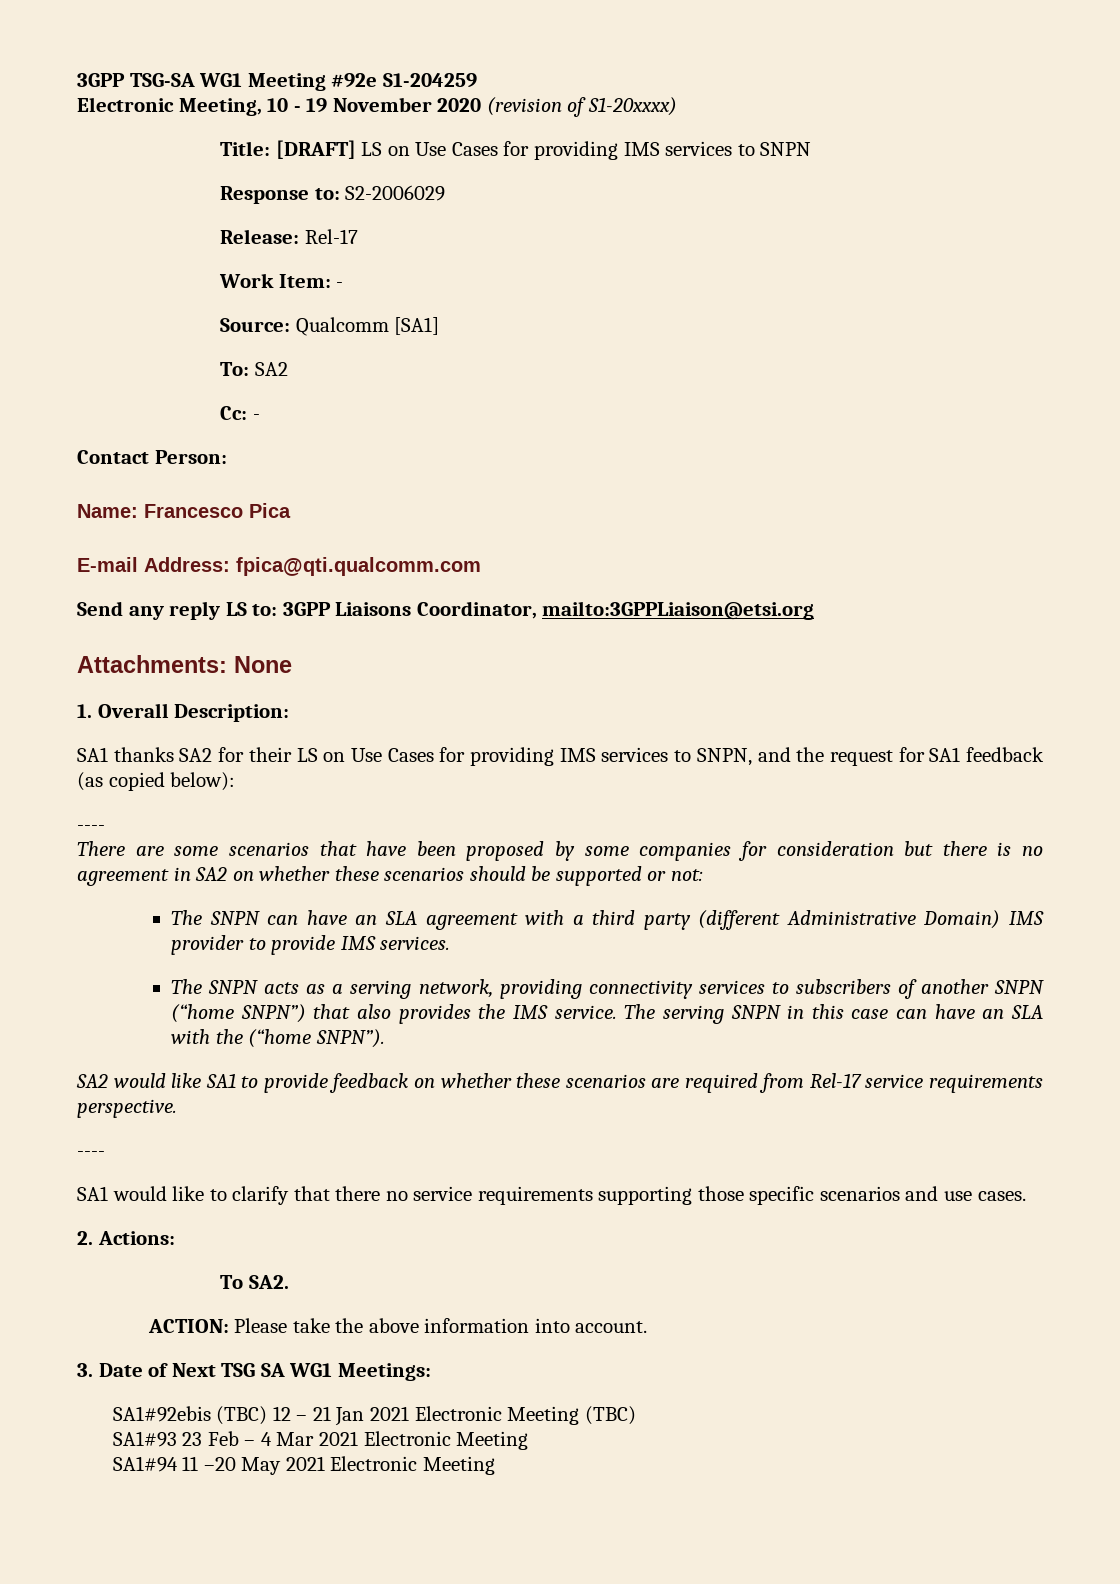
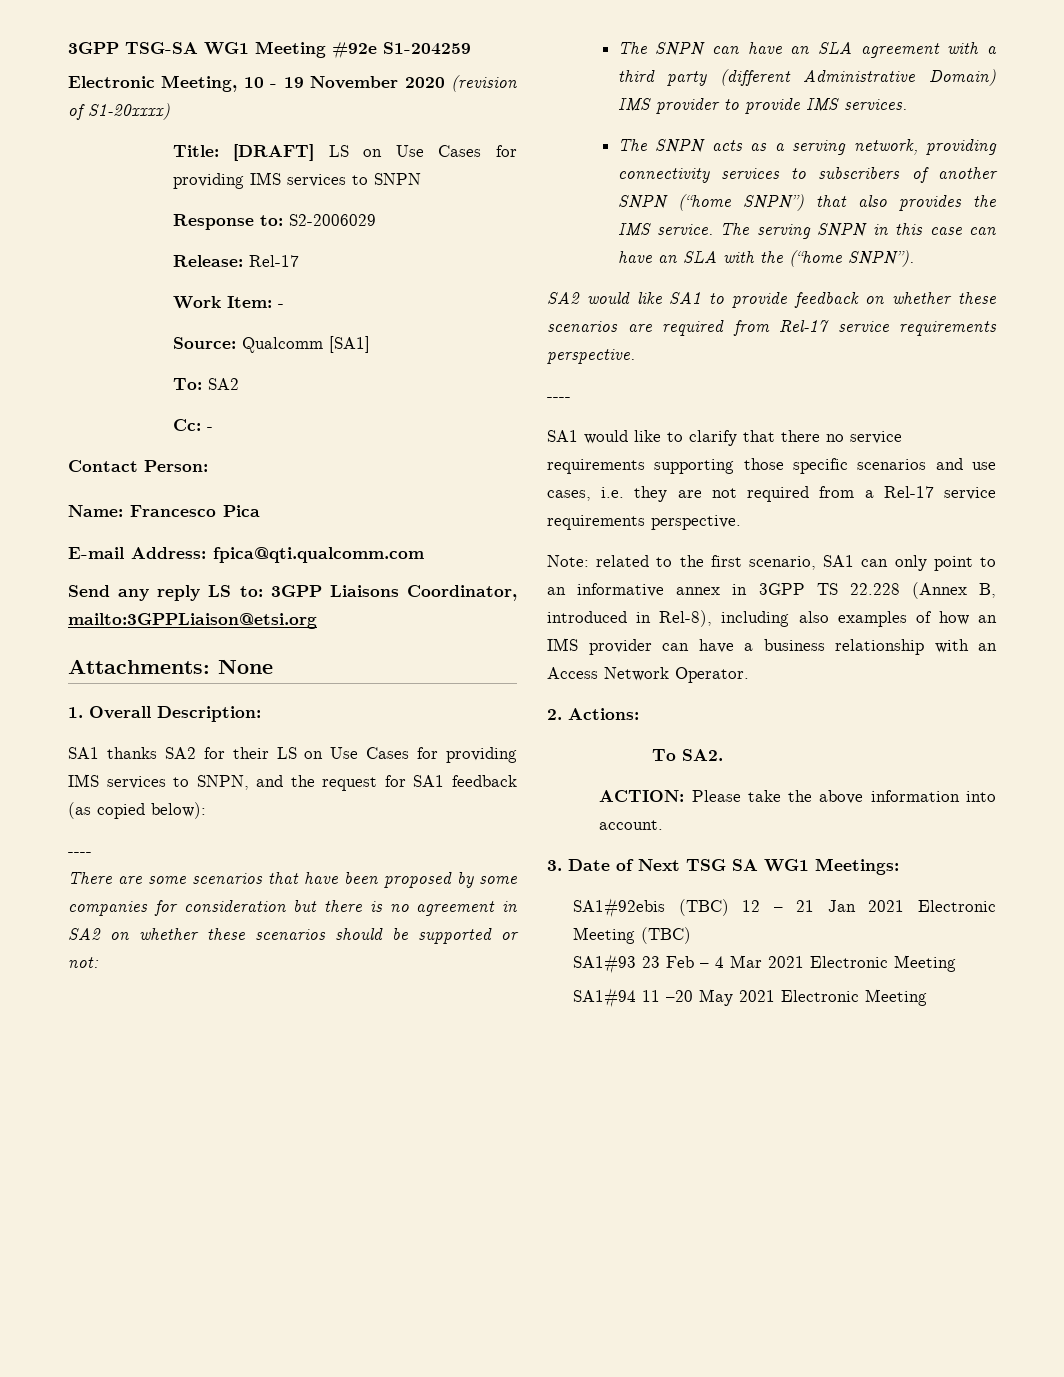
[977,1191,1026,1201] cases. -> [547,486,996,502] [547,515,741,530] [547,555,996,571] [547,582,996,599] [547,610,997,627] [547,638,997,655] [547,667,749,683] cases, i.e. they are not required from a Rel-17 service requirements perspective. // Note: related to the first scenario, SA1 can only point to an informative annex in 3GPP TS 22.228 (Annex B, introduced in Rel-8), including also examples of how an IMS provider can have a business relationship with an Access Network Operator.

